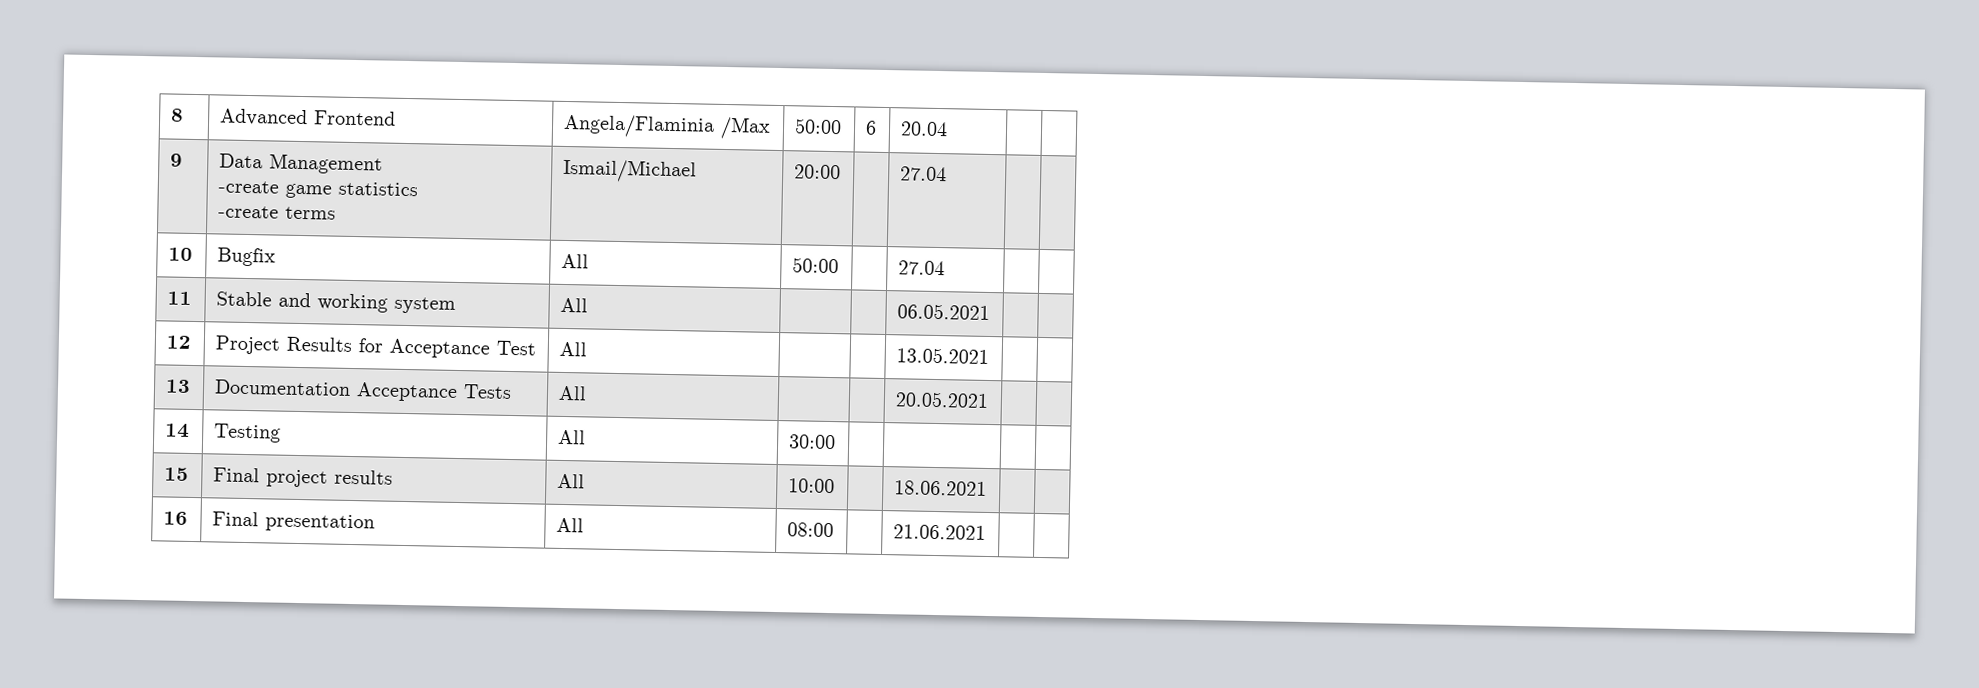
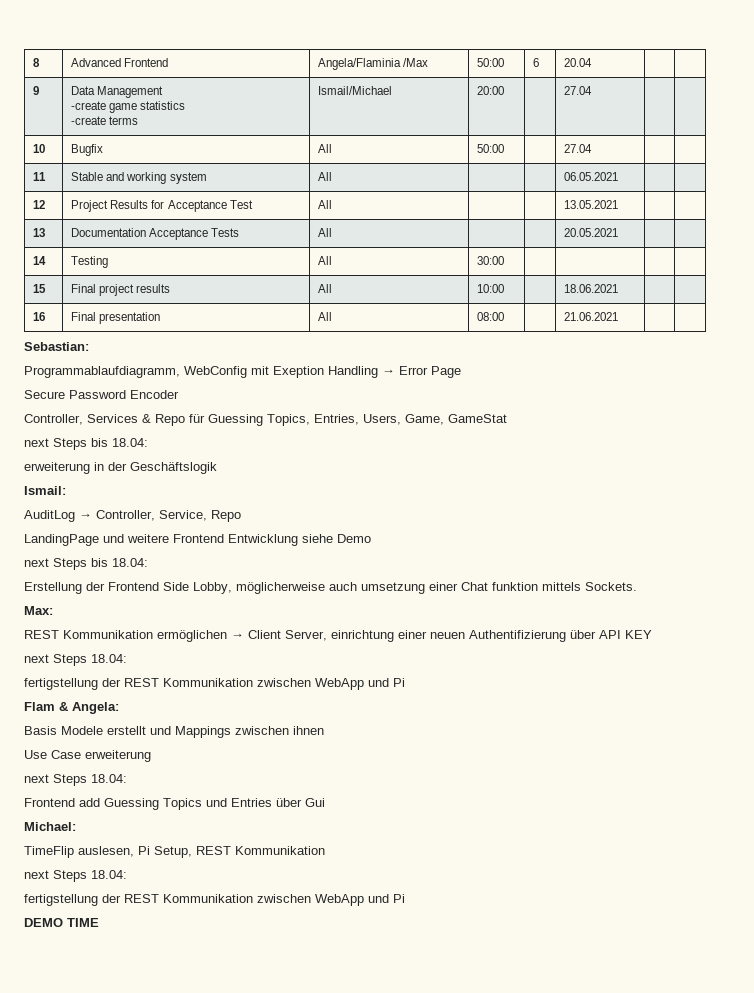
(987, 532) none -> [24,342,89,351] [24,366,461,378] [24,390,179,399] [24,414,507,426] [24,438,148,450] [24,462,217,474] [24,486,66,495] [24,510,241,522] [24,534,371,546] [24,558,148,570] [24,582,637,594] [24,606,53,615] [24,630,652,642] [24,654,127,666] [24,678,405,690] [24,702,119,714] [24,726,324,738] [24,750,151,762] [24,774,127,786] [24,798,325,810] [24,822,76,831] [24,846,325,858] [24,870,127,882] [24,894,405,906] [24,918,99,927] // Sebastian: // Programmablaufdiagramm, WebConfig mit Exeption Handling → Error Page // Secure Password Encoder // Controller, Services & Repo für Guessing Topics, Entries, Users, Game, GameStat // next Steps bis 18.04: // erweiterung in der Geschäftslogik // Ismail: // AuditLog → Controller, Service, Repo // LandingPage und weitere Frontend Entwicklung siehe Demo // next Steps bis 18.04: // Erstellung der Frontend Side Lobby, möglicherweise auch umsetzung einer Chat funktion mittels Sockets. // Max: // REST Kommunikation ermöglichen → Client Server, einrichtung einer neuen Authentifizierung über API KEY // next Steps 18.04: // fertigstellung der REST Kommunikation zwischen WebApp und Pi // Flam & Angela: // Basis Modele erstellt und Mappings zwischen ihnen // Use Case erweiterung // next Steps 18.04: // Frontend add Guessing Topics und Entries über Gui // Michael: // TimeFlip auslesen, Pi Setup, REST Kommunikation // next Steps 18.04: // fertigstellung der REST Kommunikation zwischen WebApp und Pi // DEMO TIME

